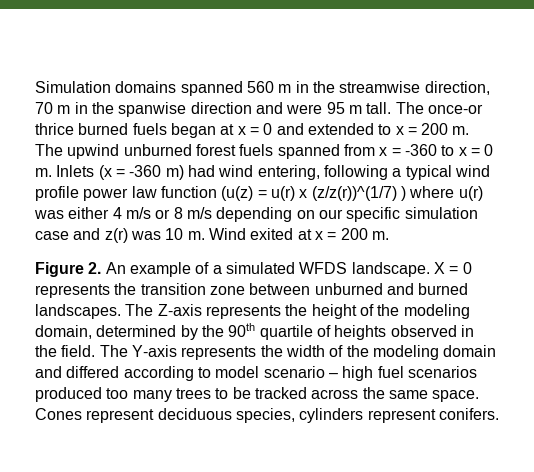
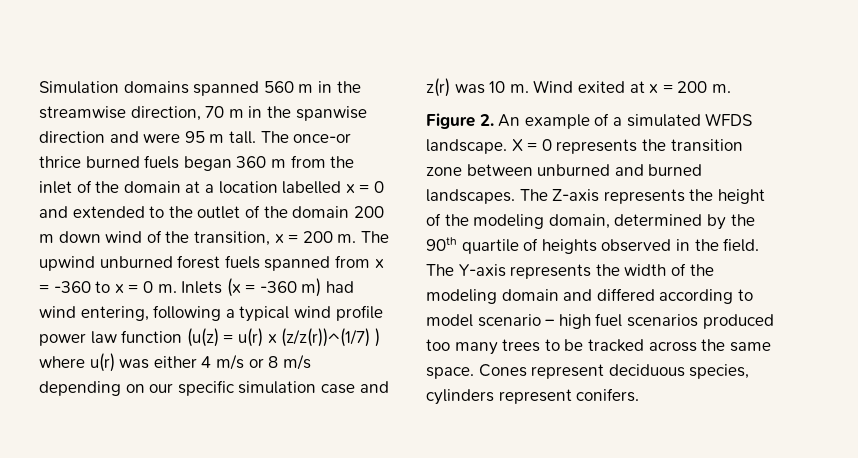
[220,124,235,135] at -> [236,155,355,168] [39,180,342,194] 360 m from the inlet of the domain at a location labelled
(392, 129) none -> [168,205,384,219] [39,230,270,246] the outlet of the domain 200 m down wind of the transition,

